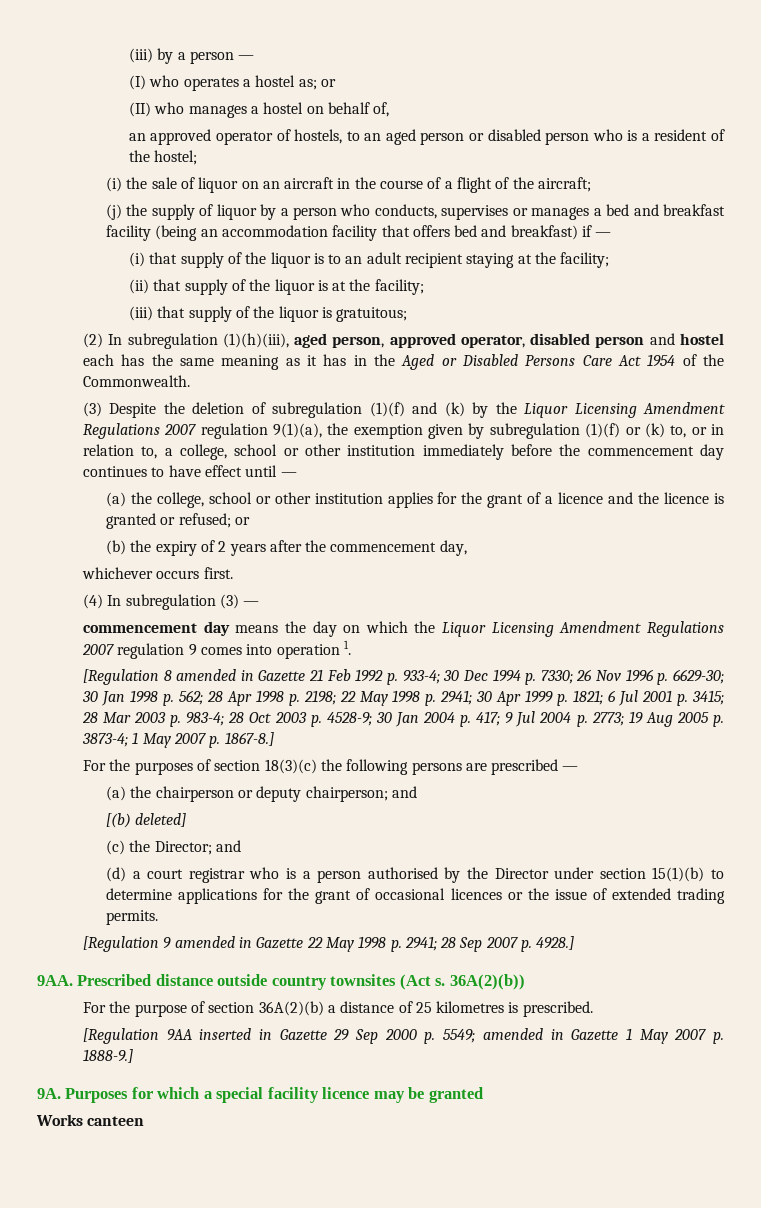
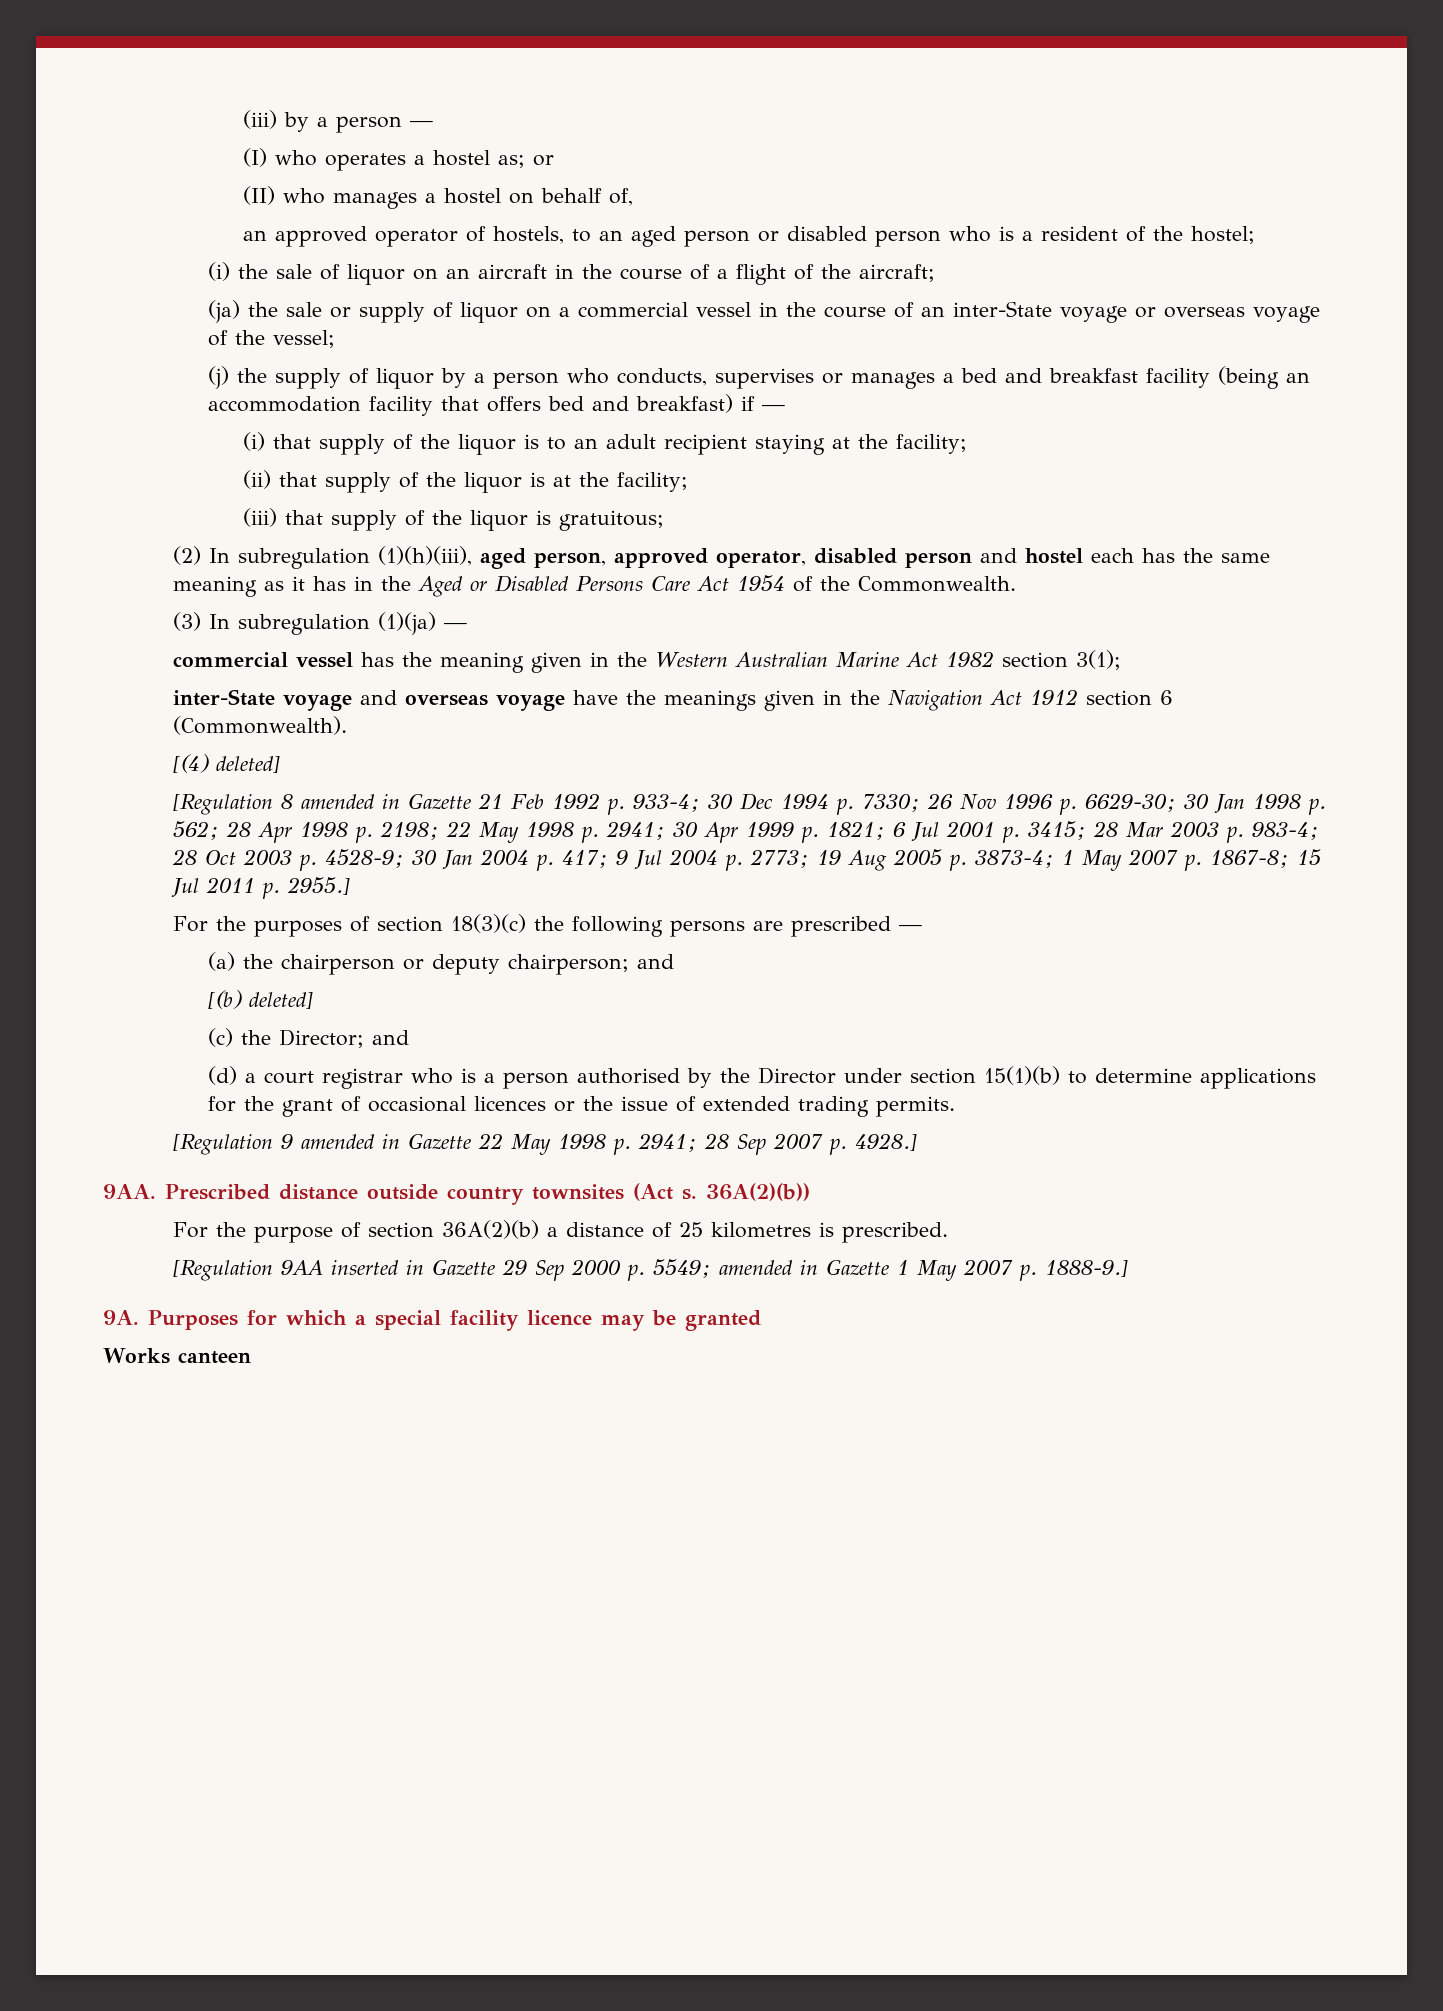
(592, 184) none -> [208,300,1321,323] [208,330,336,348] // (ja) the sale or supply of liquor on a commercial vessel in the course of an inter-State voyage or overseas voyage of the vessel;
[109,402,725,418] [82,423,724,439] [82,444,725,460] [82,465,297,477] [105,492,724,508] [105,513,250,529] [105,540,467,556] [81,567,233,579] [82,594,260,610] [82,621,725,637] [81,640,351,659] Despite the deletion of subregulation (1)(f) and (k) by the Liquor Licensing Amendment Regulations 2007 regulation 9(1)(a), the exemption given by subregulation (1)(f) or (k) to, or in relation to, a college, school or other institution immediately before the commencement day continues to have effect until — // (a) the college, school or other institution applies for the grant of a licence and the licence is granted or refused; or // (b) the expiry of 2 years after the commencement day, // whichever occurs first. // (4) In subregulation (3) — // commencement day means the day on which the Liquor Licensing Amendment Regulations 2007 regulation 9 comes into operation 1. -> [209,612,468,635] [173,650,1122,673] [173,689,1174,711] [173,716,348,735] [173,754,281,773] In subregulation (1)(ja) — // commercial vessel has the meaning given in the Western Australian Marine Act 1982 section 3(1); // inter-State voyage and overseas voyage have the meanings given in the Navigation Act 1912 section 6 (Commonwealth). // [(4) deleted]
[224,732,274,746] 1867-8.] -> [1210,849,1322,868] [171,877,351,899] 1867-8; 15 Jul 2011 p. 2955.]

